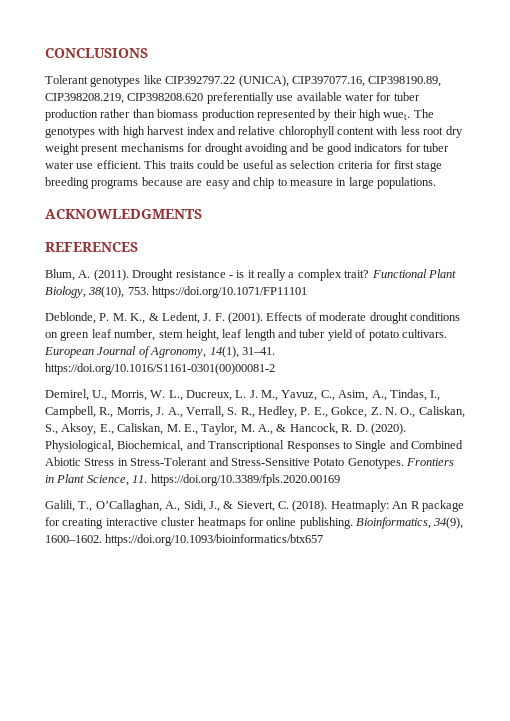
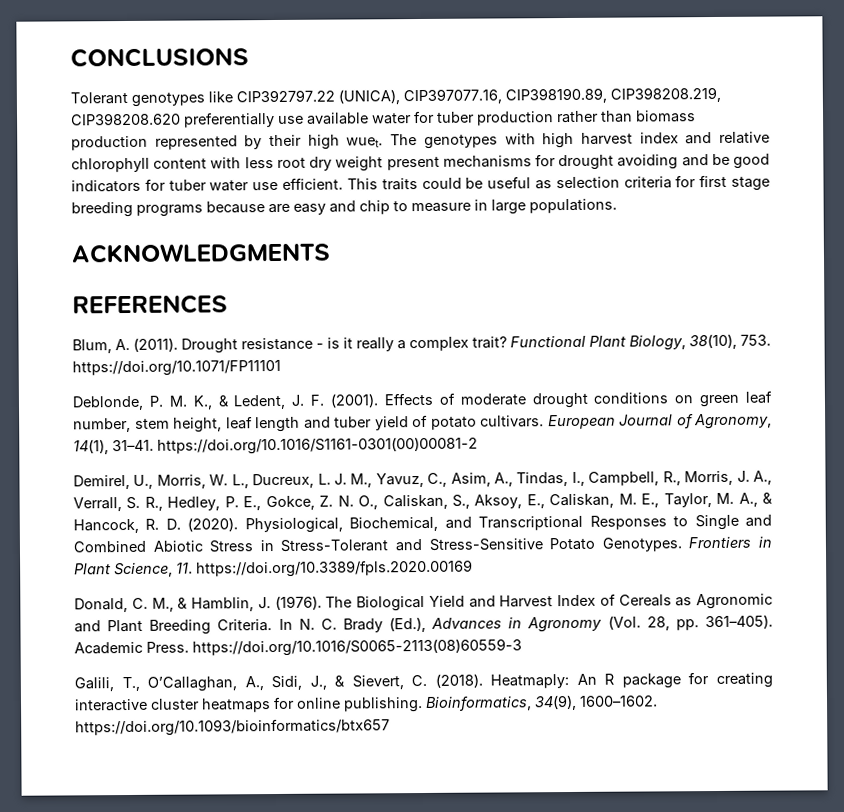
(340, 480) none -> [74,593,773,613] [74,614,773,635] [74,638,522,657] // Donald, C. M., & Hamblin, J. (1976). The Biological Yield and Harvest Index of Cereals as Agronomic and Plant Breeding Criteria. In N. C. Brady (Ed.), Advances in Agronomy (Vol. 28, pp. 361–405). Academic Press. https://doi.org/10.1016/S0065-2113(08)60559-3

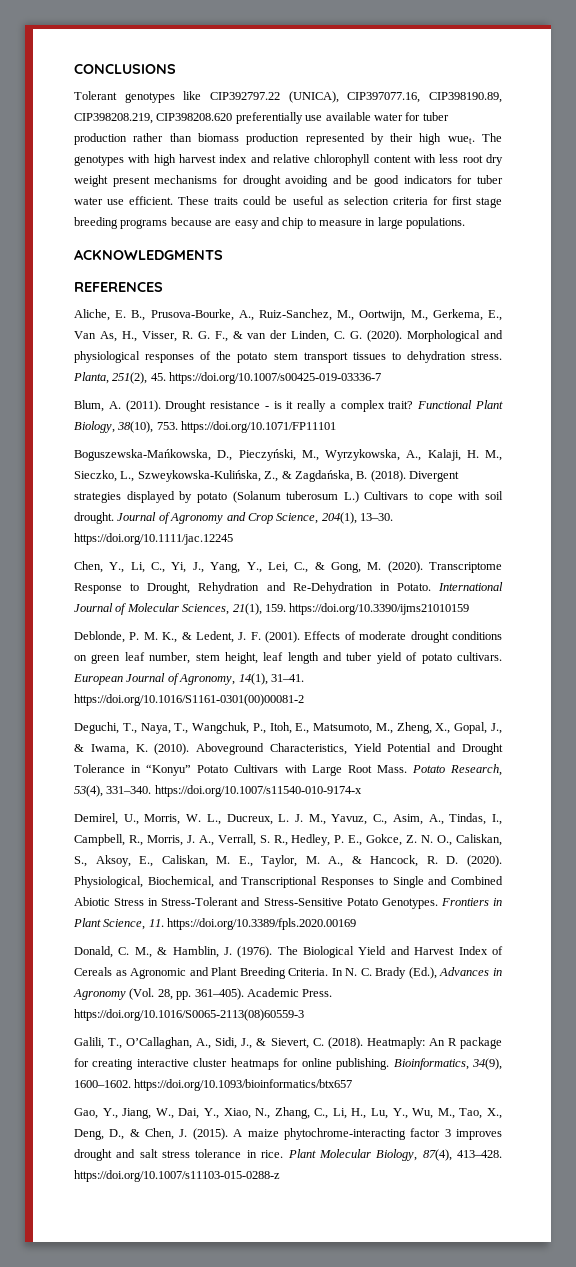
[346,178,378,190] This -> [178,196,210,205] These
(228, 304) none -> [74,309,502,321] [74,330,504,342] [74,351,503,363] [73,372,382,384] // Aliche, E. B., Prusova-Bourke, A., Ruiz-Sanchez, M., Oortwijn, M., Gerkema, E., Van As, H., Visser, R. G. F., & van der Linden, C. G. (2020). Morphological and physiological responses of the potato stem transport tissues to dehydration stress. Planta, 251(2), 45. https://doi.org/10.1007/s00425-019-03336-7
(281, 368) none -> [74,449,502,461] [74,470,459,482] [74,491,503,503] [74,512,393,524] [74,533,233,545] [74,561,502,573] [74,582,503,594] [74,603,470,615] // Boguszewska-Mańkowska, D., Pieczyński, M., Wyrzykowska, A., Kalaji, H. M., Sieczko, L., Szweykowska-Kulińska, Z., & Zagdańska, B. (2018). Divergent strategies displayed by potato (Solanum tuberosum L.) Cultivars to cope with soil drought. Journal of Agronomy and Crop Science, 204(1), 13–30. https://doi.org/10.1111/jac.12245 // Chen, Y., Li, C., Yi, J., Yang, Y., Lei, C., & Gong, M. (2020). Transcriptome Response to Drought, Rehydration and Re-Dehydration in Potato. International Journal of Molecular Sciences, 21(1), 159. https://doi.org/10.3390/ijms21010159
(478, 445) none -> [74,722,503,734] [74,743,503,755] [74,764,503,776] [74,785,362,797] // Deguchi, T., Naya, T., Wangchuk, P., Itoh, E., Matsumoto, M., Zheng, X., Gopal, J., & Iwama, K. (2010). Aboveground Characteristics, Yield Potential and Drought Tolerance in “Konyu” Potato Cultivars with Large Root Mass. Potato Research, 53(4), 331–340. https://doi.org/10.1007/s11540-010-9174-x
(390, 727) none -> [74,1107,502,1119] [74,1128,503,1140] [74,1149,503,1161] [74,1170,280,1182] // Gao, Y., Jiang, W., Dai, Y., Xiao, N., Zhang, C., Li, H., Lu, Y., Wu, M., Tao, X., Deng, D., & Chen, J. (2015). A maize phytochrome-interacting factor 3 improves drought and salt stress tolerance in rice. Plant Molecular Biology, 87(4), 413–428. https://doi.org/10.1007/s11103-015-0288-z

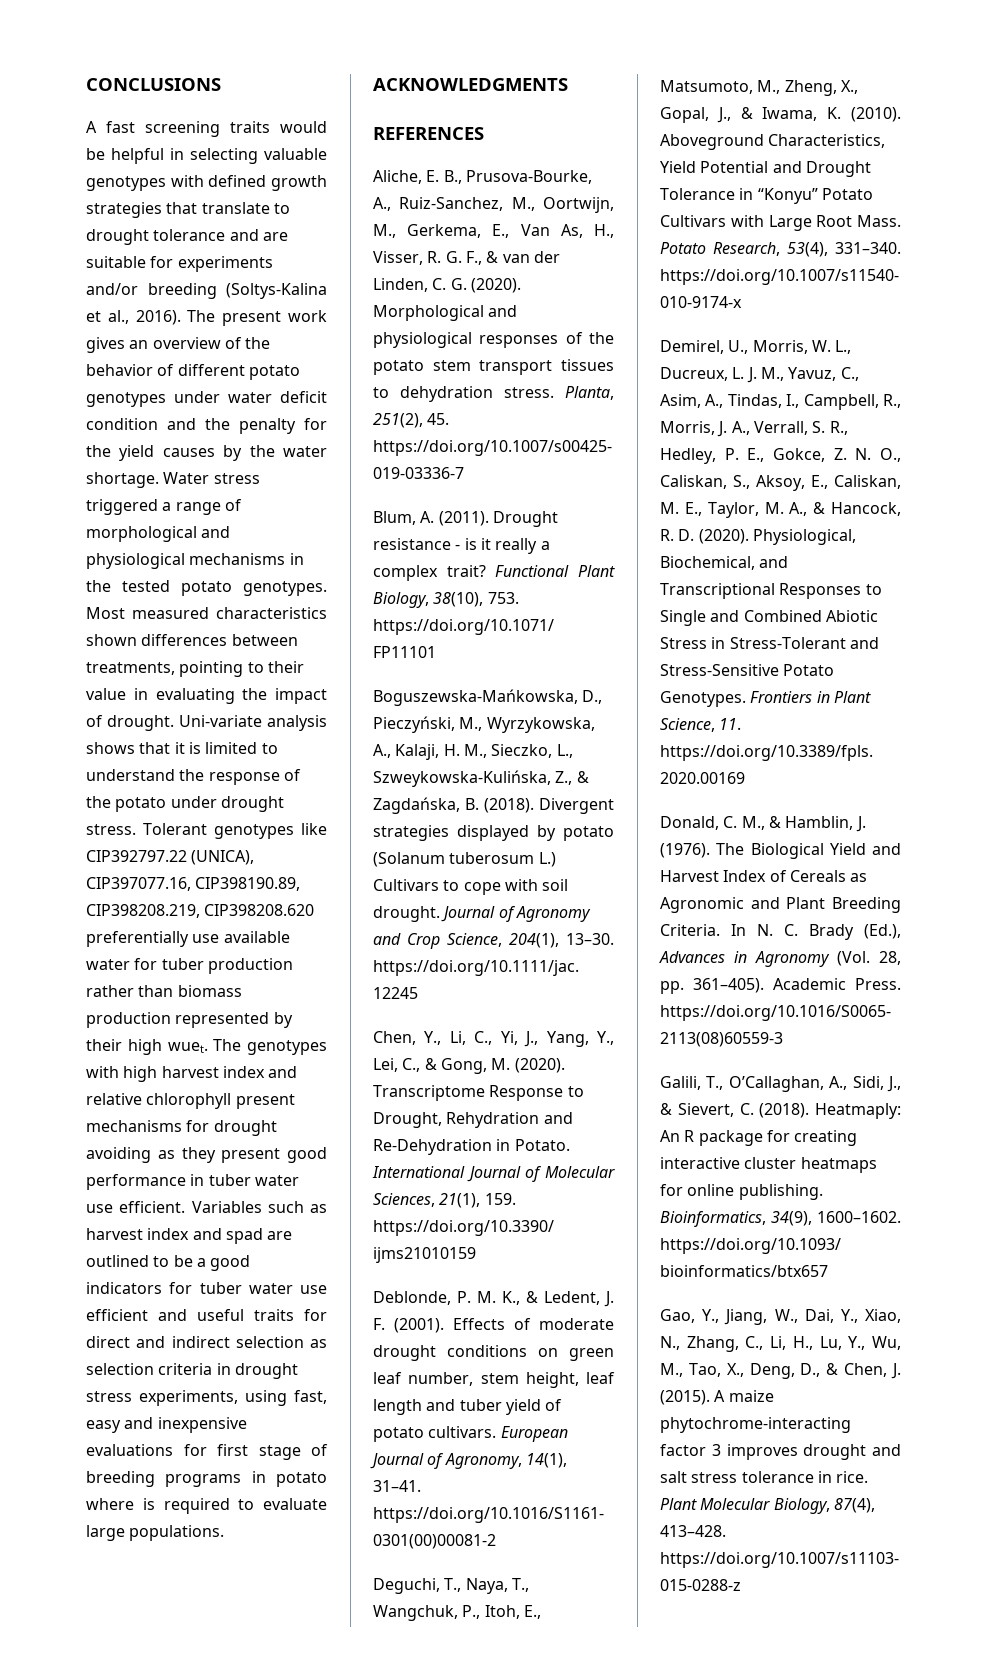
(176, 69) none -> [86,121,327,137] [86,148,327,164] [86,175,327,191] [86,202,290,218] [86,229,288,245] [86,256,273,272] [86,283,327,299] [86,310,327,326] [86,337,271,353] [86,364,300,380] [86,391,327,407] [86,418,327,434] [86,445,327,461] [86,472,260,488] [86,499,242,515] [86,526,231,542] [86,553,304,569] [86,580,327,596] [86,607,327,619] [86,634,298,646] [86,661,304,677] [86,688,327,704] [86,715,327,731] [86,742,278,754] [86,769,301,785] [86,796,284,812] [86,824,136,835] A fast screening traits would be helpful in selecting valuable genotypes with defined growth strategies that translate to drought tolerance and are suitable for experiments and/or breeding (Soltys-Kalina et al., 2016). The present work gives an overview of the behavior of different potato genotypes under water deficit condition and the penalty for the yield causes by the water shortage. Water stress triggered a range of morphological and physiological mechanisms in the tested potato genotypes. Most measured characteristics shown differences between treatments, pointing to their value in evaluating the impact of drought. Uni-variate analysis shows that it is limited to understand the response of the potato under drought stress.
[373,154,503,166] [74,175,108,187] content with less root dry weight -> (232, 1101) none
[332,175,369,184] and be -> [157,1147,327,1163] [86,1174,299,1190] [86,1201,327,1213] [86,1228,293,1244] [86,1255,206,1267] as they present good performance in tuber water use efficient. Variables such as harvest index and spad are outlined to be a
[129,196,428,205] efficient. These traits could be useful as selection criteria -> [86,1309,327,1321] [86,1336,327,1348] [86,1363,298,1379] [86,1390,327,1406] [86,1417,247,1433] [86,1444,173,1456] efficient and useful traits for direct and indirect selection as selection criteria in drought stress experiments, using fast, easy and inexpensive evaluations
(502, 202) none -> [311,1444,328,1456] of
[170,217,376,229] because are easy and chip to measure in -> [251,1471,327,1487] [86,1498,327,1514] in potato where is required to evaluate

